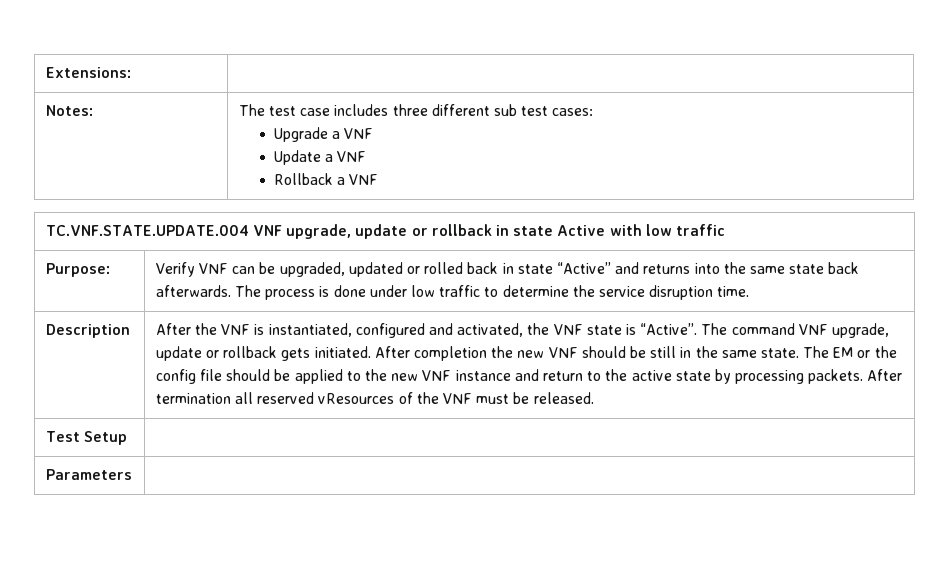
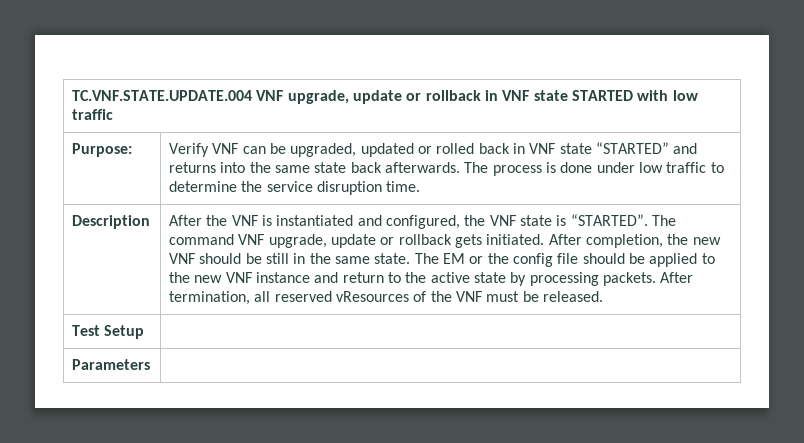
[45,67,131,78] [45,105,93,116] [238,104,594,116] [274,127,374,142] [274,150,367,165] [274,173,379,185] Extensions: | // Notes: | The test case includes three different sub test cases: // Upgrade a VNF // Update a VNF // Rollback a VNF // -> (72, 95) none
[513,225,606,236] state Active -> [502,90,633,101] VNF state STARTED
[517,262,611,274] state “Active” -> [529,142,669,154] VNF state “STARTED”
[268,323,524,338] instantiated, configured and activated, -> [276,215,460,229] instantiated and configured,
[640,323,698,335] “Active”. -> [570,214,648,226] “STARTED”.
[414,346,488,361] completion -> [585,234,663,248] completion,
[155,393,231,404] termination -> [169,291,251,305] termination,

